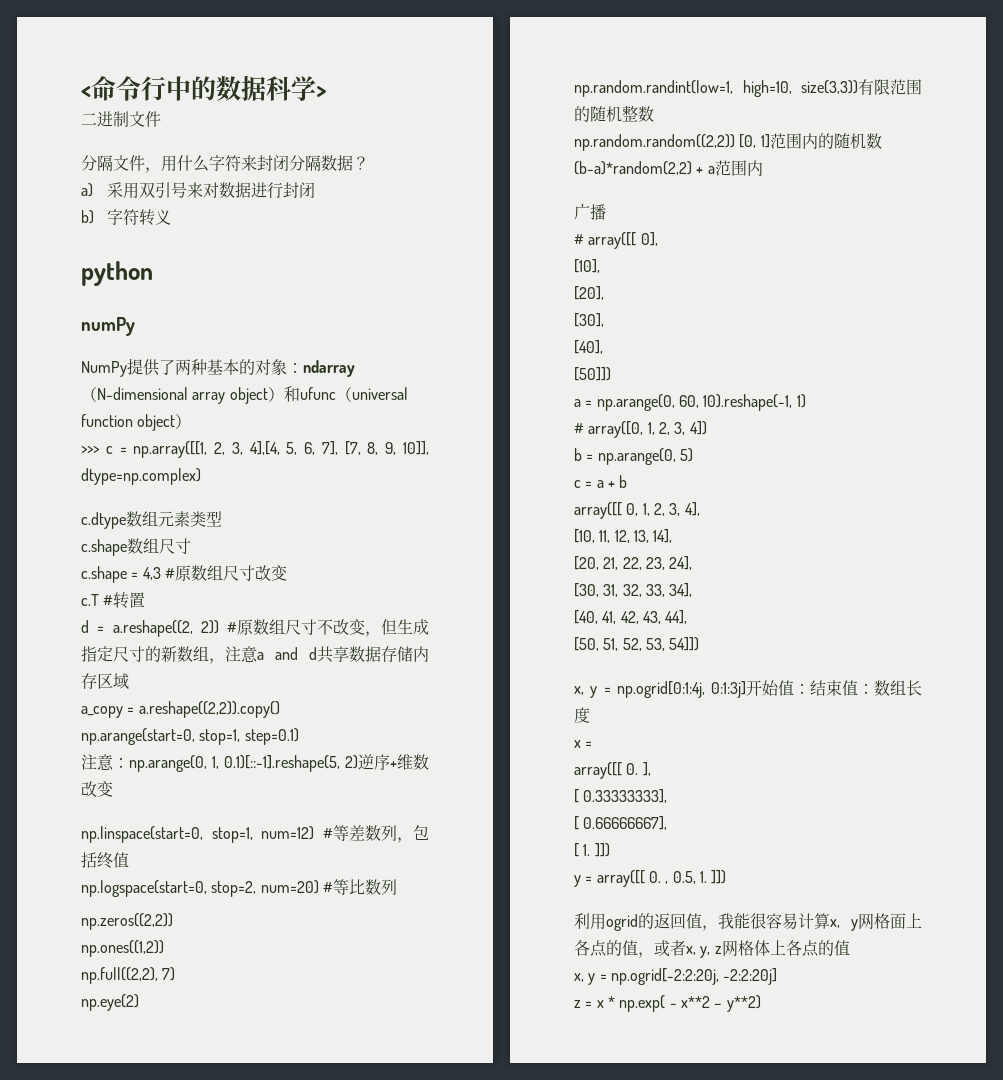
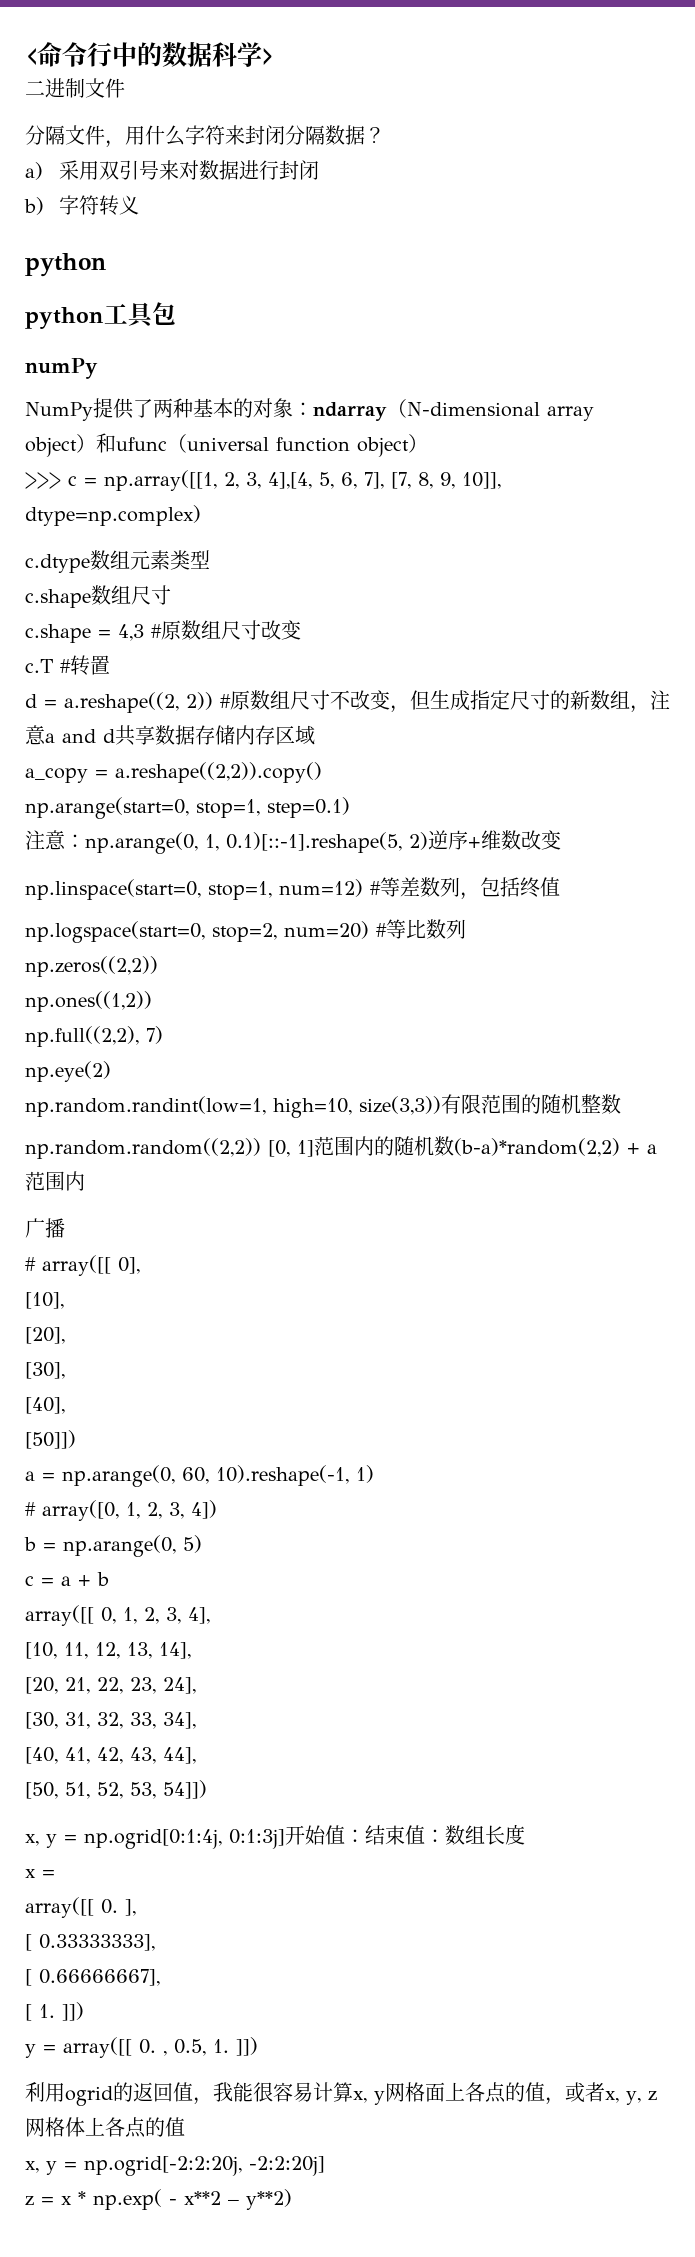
(153, 273) none -> [25,302,176,329] // python工具包

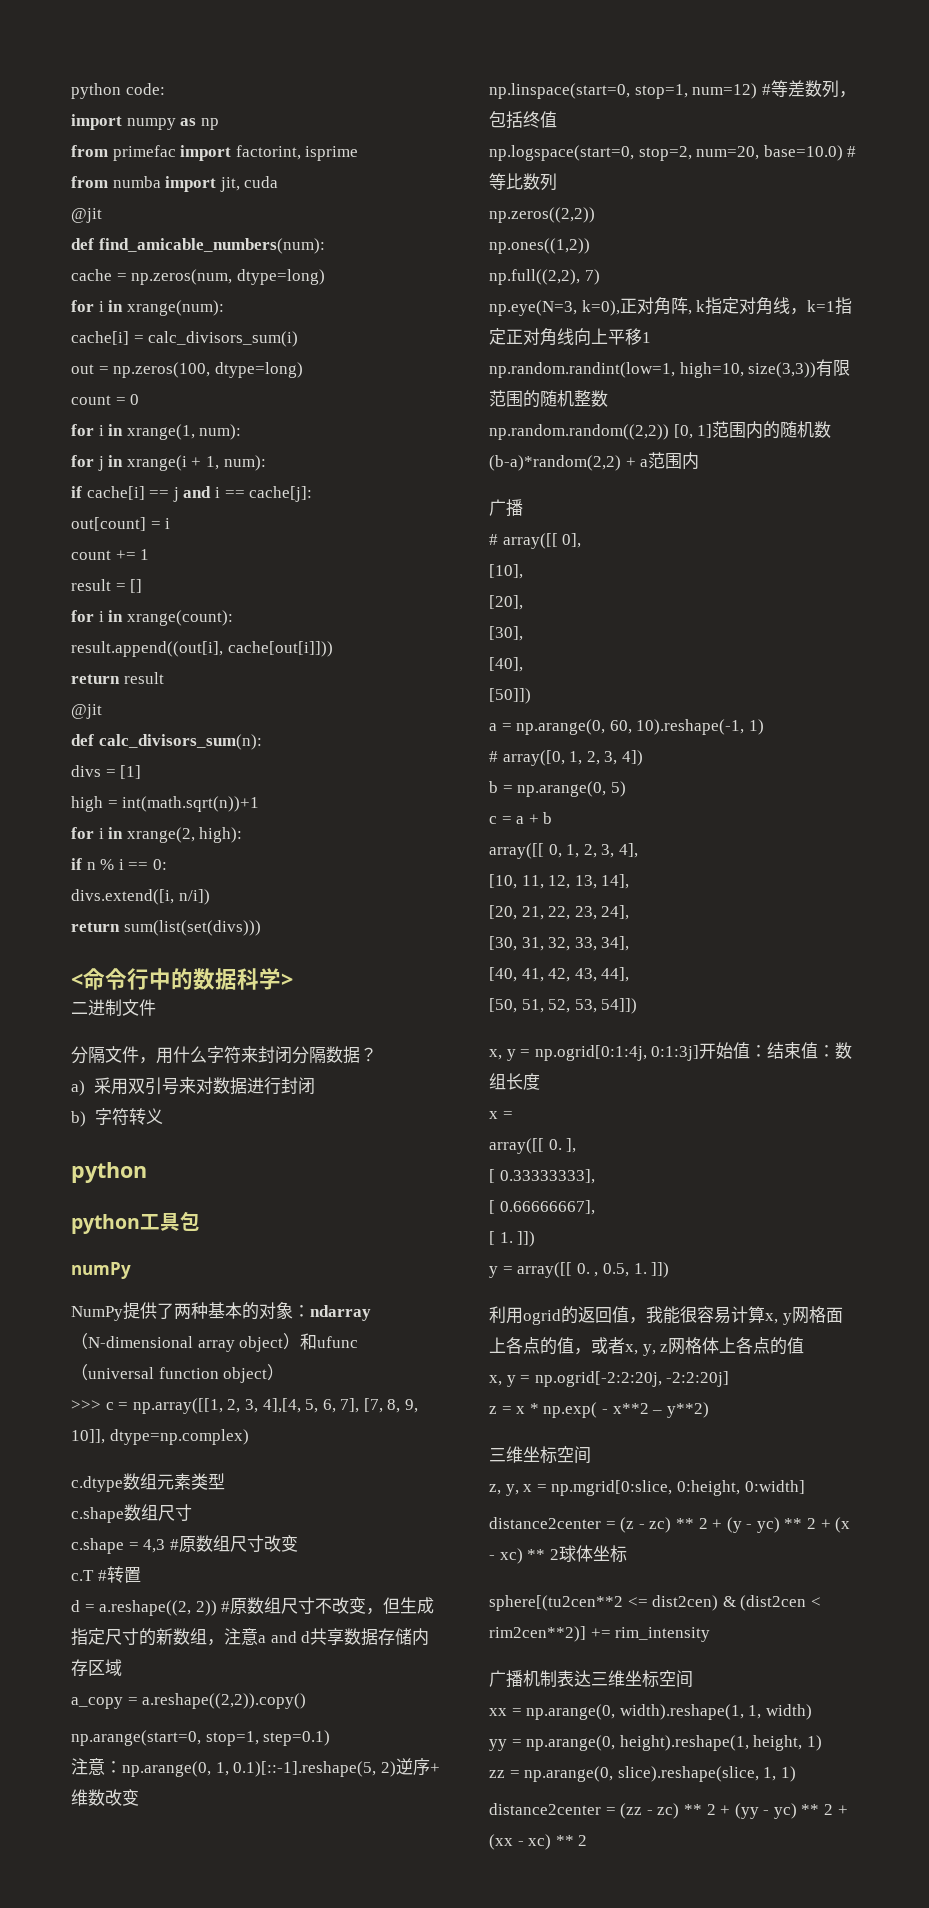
(25, 56) none -> [71,83,165,99] [71,114,219,130] [71,145,359,161] [71,176,279,192] [71,208,102,223] [71,238,325,254] [71,269,325,285] [71,300,224,316] [71,331,299,347] [71,362,303,378] [71,394,140,405] [71,424,242,440] [71,455,266,471] [71,486,313,502] [71,517,171,531] [71,549,150,560] [71,579,143,593] [71,610,233,626] [71,641,333,657] [71,672,164,684] [71,704,102,719] [71,734,262,750] [71,765,142,779] [71,796,260,812] [71,827,243,843] [71,858,167,870] [71,889,210,905] [71,920,261,936] python code: // import numpy as np // from primefac import factorint, isprime // from numba import jit, cuda // @jit // def find_amicable_numbers(num): // cache = np.zeros(num, dtype=long) // for i in xrange(num): // cache[i] = calc_divisors_sum(i) // out = np.zeros(100, dtype=long) // count = 0 // for i in xrange(1, num): // for j in xrange(i + 1, num): // if cache[i] == j and i == cache[j]: // out[count] = i // count += 1 // result = [] // for i in xrange(count): // result.append((out[i], cache[out[i]])) // return result // @jit // def calc_divisors_sum(n): // divs = [1] // high = int(math.sqrt(n))+1 // for i in xrange(2, high): // if n % i == 0: // divs.extend([i, n/i]) // return sum(list(set(divs))) //
[284,921,369,939] num=20) -> [696,145,843,161] num=20, base=10.0)
[25,1061,111,1082] np.eye(2) -> [489,297,853,316] [489,328,651,346] np.eye(N=3, k=0),正对角阵, k指定对角线，k=1指定正对角线向上平移1
(292, 2199) none -> [489,1446,591,1464] [489,1480,805,1496] [489,1517,851,1533] [489,1545,627,1564] [489,1595,821,1611] [489,1626,711,1642] [489,1670,693,1688] [489,1704,812,1720] [489,1735,822,1751] [489,1766,796,1782] [489,1803,848,1819] [489,1834,588,1850] // 三维坐标空间 // z, y, x = np.mgrid[0:slice, 0:height, 0:width] // distance2center = (z - zc) ** 2 + (y - yc) ** 2 + (x - xc) ** 2球体坐标 // sphere[(tu2cen**2 <= dist2cen) & (dist2cen < rim2cen**2)] += rim_intensity // 广播机制表达三维坐标空间 // xx = np.arange(0, width).reshape(1, 1, width) // yy = np.arange(0, height).reshape(1, height, 1) // zz = np.arange(0, slice).reshape(slice, 1, 1) // distance2center = (zz - zc) ** 2 + (yy - yc) ** 2 + (xx - xc) ** 2

